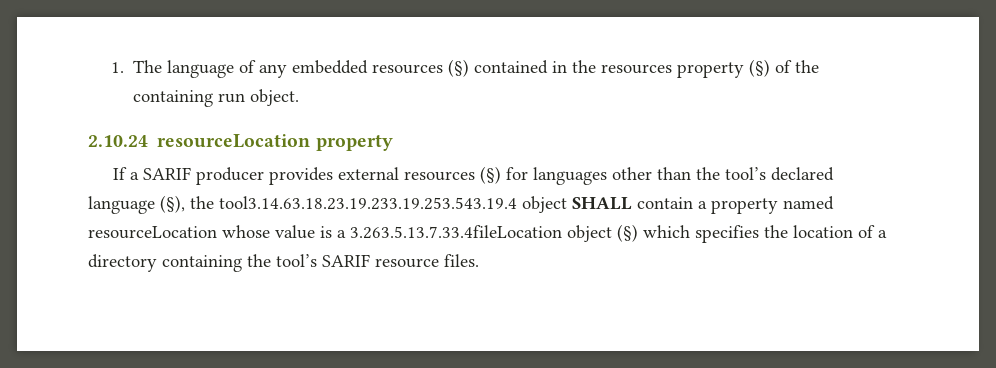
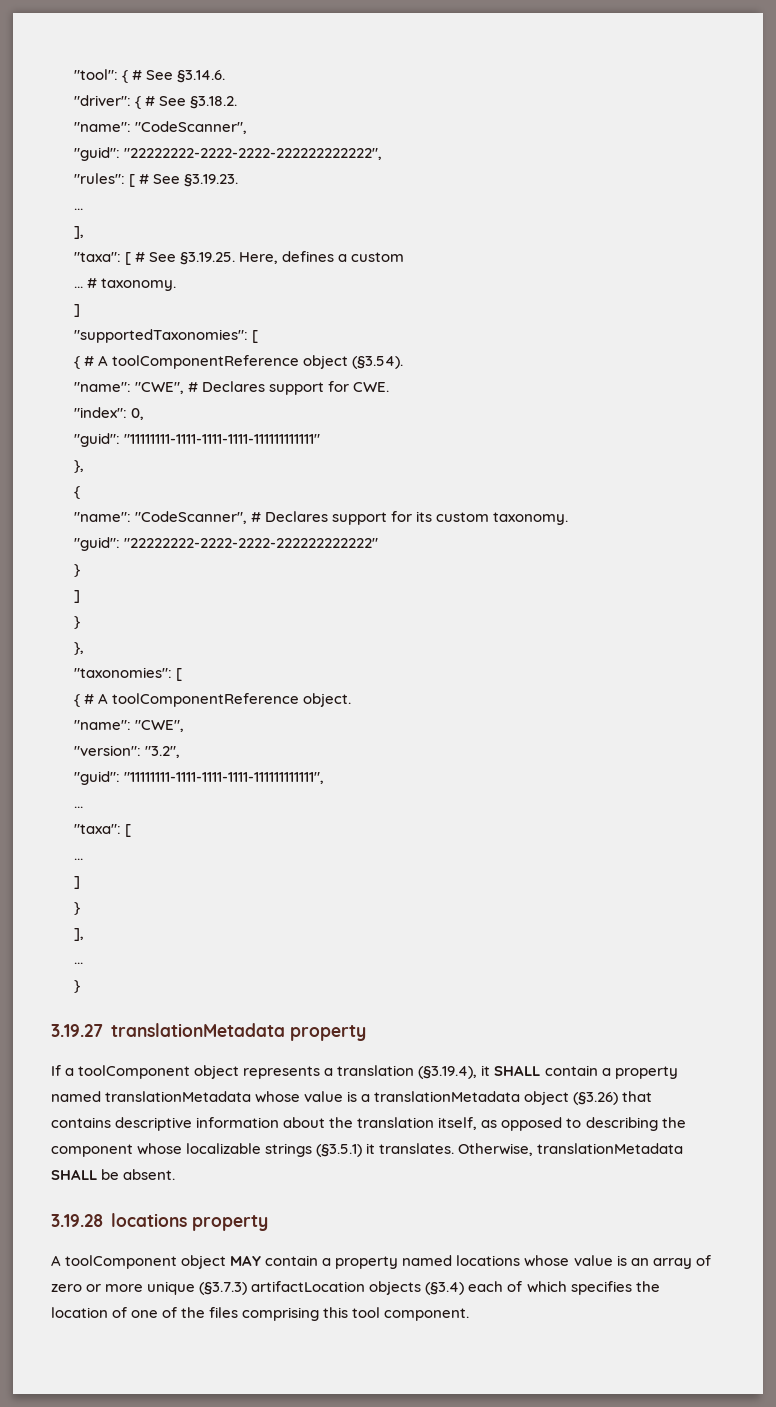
[110,59,820,78] [133,89,300,107] [88,134,393,151] [113,166,835,185] [88,195,567,214] 1. The language of any embedded resources (§) contained in the resources property (§) of the containing run object. // 2.10.24 resourceLocation property // If a SARIF producer provides external resources (§) for languages other than the tool’s declared language (§), the tool3.14.63.18.23.19.233.19.253.543.19.4 object -> [73,69,226,83] [73,95,238,109] [73,121,247,134] [73,147,382,161] [73,173,239,187] [73,208,83,210] [73,226,84,239] [73,251,405,265] [73,278,177,291] [73,304,80,317] [73,329,258,343] [73,355,404,369] [73,381,390,395] [73,407,144,420] [73,433,320,447] [73,460,84,473] [73,486,80,499] [73,511,569,525] [73,537,378,551] [73,564,80,577] [73,590,80,603] [73,616,80,629] [73,642,84,655] [73,667,182,681] [73,693,352,707] [73,720,184,732] [73,745,180,758] [73,771,324,785] [73,806,83,808] [73,824,131,837] [73,858,83,860] [73,876,80,889] [73,902,80,915] [73,928,84,941] [73,962,83,964] [73,980,80,993] [51,1023,366,1041] [51,1065,491,1079] "tool": { # See §3.14.6. // "driver": { # See §3.18.2. // "name": "CodeScanner", // "guid": "22222222-2222-2222-222222222222", // "rules": [ # See §3.19.23. // ... // ], // "taxa": [ # See §3.19.25. Here, defines a custom // ... # taxonomy. // ] // "supportedTaxonomies": [ // { # A toolComponentReference object (§3.54). // "name": "CWE", # Declares support for CWE. // "index": 0, // "guid": "11111111-1111-1111-1111-111111111111" // }, // { // "name": "CodeScanner", # Declares support for its custom taxonomy. // "guid": "22222222-2222-2222-222222222222" // } // ] // } // }, // "taxonomies": [ // { # A toolComponentReference object. // "name": "CWE", // "version": "3.2", // "guid": "11111111-1111-1111-1111-111111111111", // ... // "taxa": [ // ... // ] // } // ], // ... // } // 3.19.27 translationMetadata property // If a toolComponent object represents a translation (§3.19.4), it
[88,226,217,239] resourceLocation -> [105,1091,252,1102] translationMetadata
[350,224,638,242] 3.263.5.13.7.33.4fileLocation object (§) -> [374,1091,653,1105] [51,1117,686,1131] [51,1143,684,1157] [51,1169,176,1180] [51,1213,268,1231] [51,1255,711,1269] [51,1281,523,1295] translationMetadata object (§3.26) that contains descriptive information about the translation itself, as opposed to describing the component whose localizable strings (§3.5.1) it translates. Otherwise, translationMetadata SHALL be absent. // 3.19.28 locations property // A toolComponent object MAY contain a property named locations whose value is an array of zero or more unique (§3.7.3) artifactLocation objects (§3.4) each of
[878,230,887,238] [88,254,479,272] a directory containing the tool’s SARIF resource files. -> [131,1307,470,1321] one of the files comprising this tool component.

